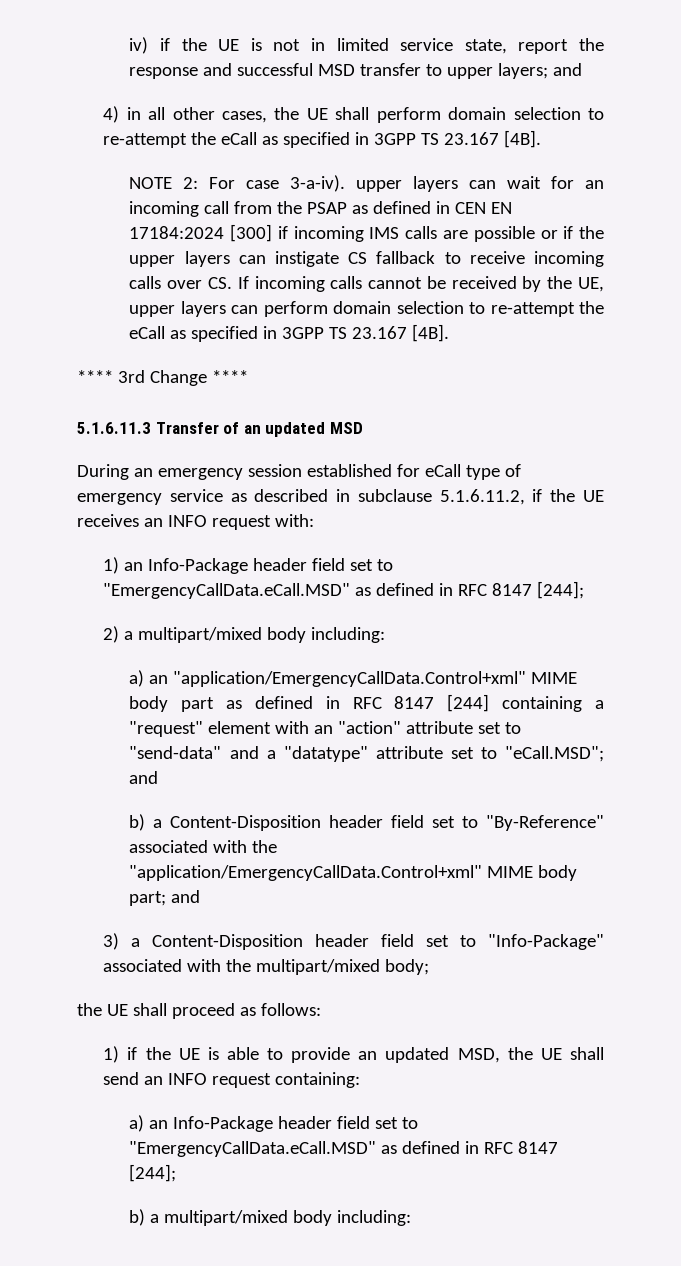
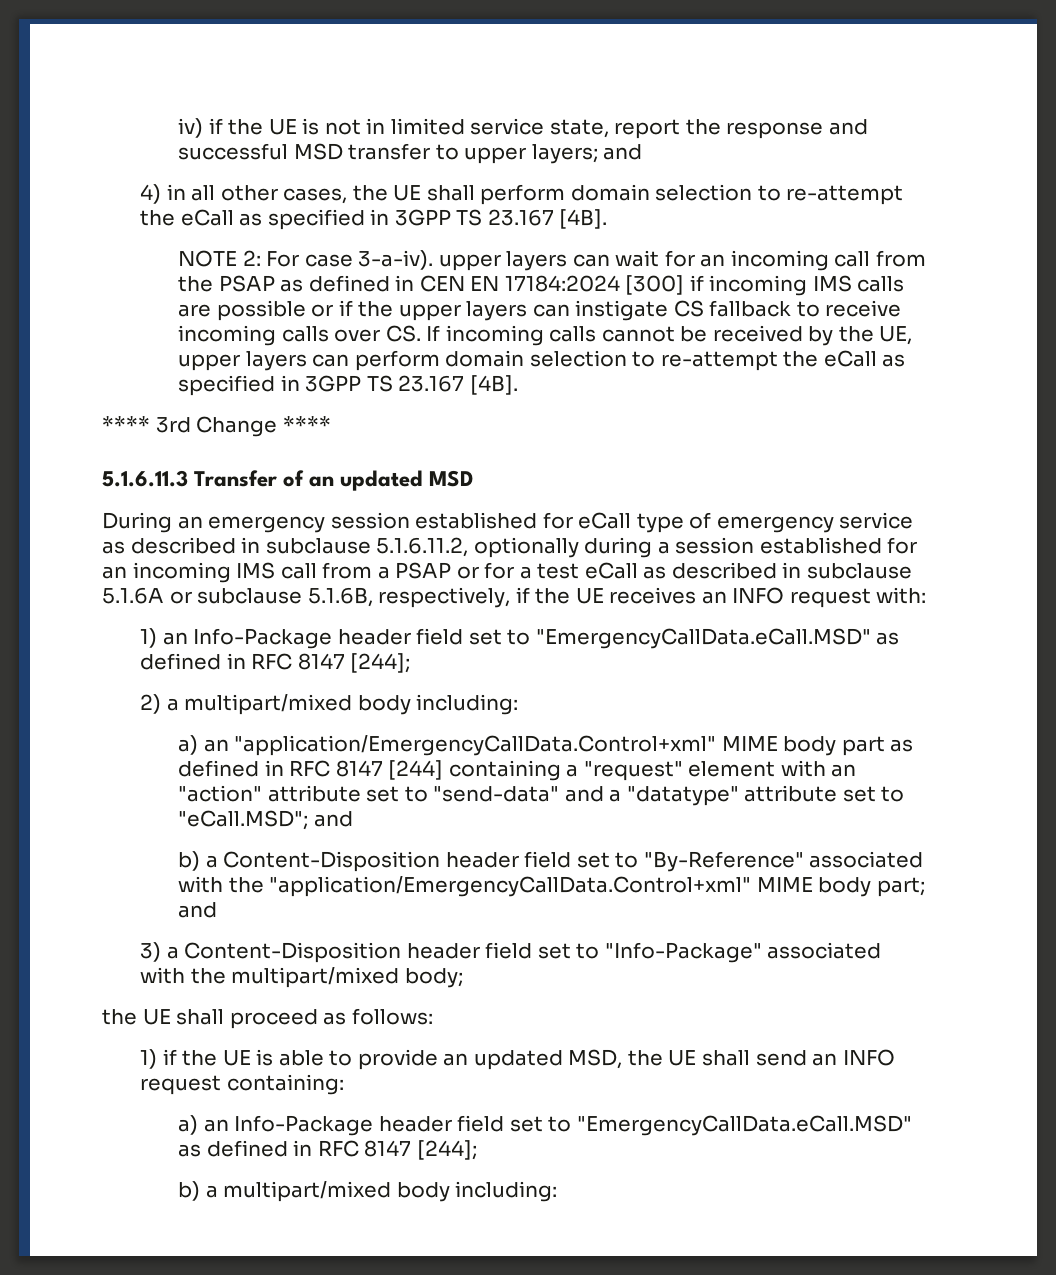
(525, 497) none -> [473,537,918,558] [102,562,913,583] [102,587,511,608] optionally during a session established for an incoming IMS call from a PSAP or for a test eCall as described in subclause 5.1.6A or subclause 5.1.6B, respectively,

